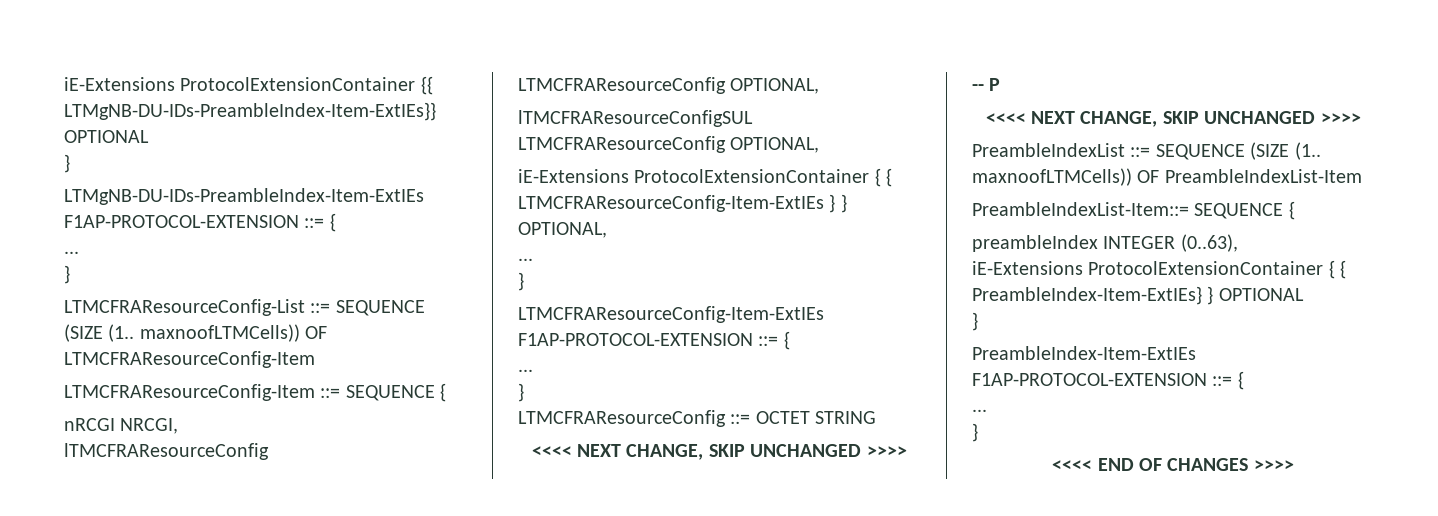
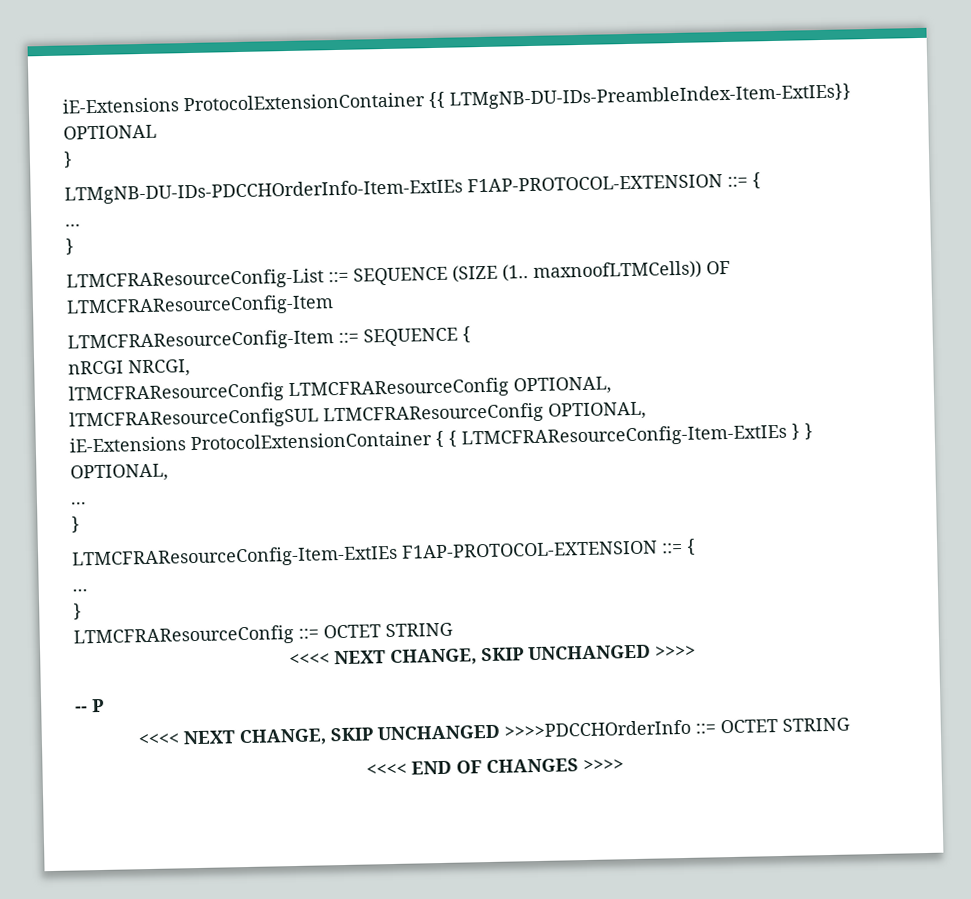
[64,188,424,205] LTMgNB-DU-IDs-PreambleIndex-Item-ExtIEs -> [64,178,463,205] LTMgNB-DU-IDs-PDCCHOrderInfo-Item-ExtIEs
[1320,113,1361,124] [972,142,1321,160] [972,168,1362,186] [972,201,1295,220] [972,234,1238,252] [972,260,1347,279] [972,286,1304,305] [972,312,978,331] [972,346,1196,360] [972,371,1244,390] [972,409,987,412] [972,423,978,442] >>>> // PreambleIndexList ::= SEQUENCE (SIZE (1.. maxnoofLTMCells)) OF PreambleIndexList-Item // PreambleIndexList-Item::= SEQUENCE { // preambleIndex INTEGER (0..63), // iE-Extensions ProtocolExtensionContainer { { PreambleIndex-Item-ExtIEs} } OPTIONAL // } // PreambleIndex-Item-ExtIEs F1AP-PROTOCOL-EXTENSION ::= { // ... // } -> [503,717,850,738] >>>>PDCCHOrderInfo ::= OCTET STRING

